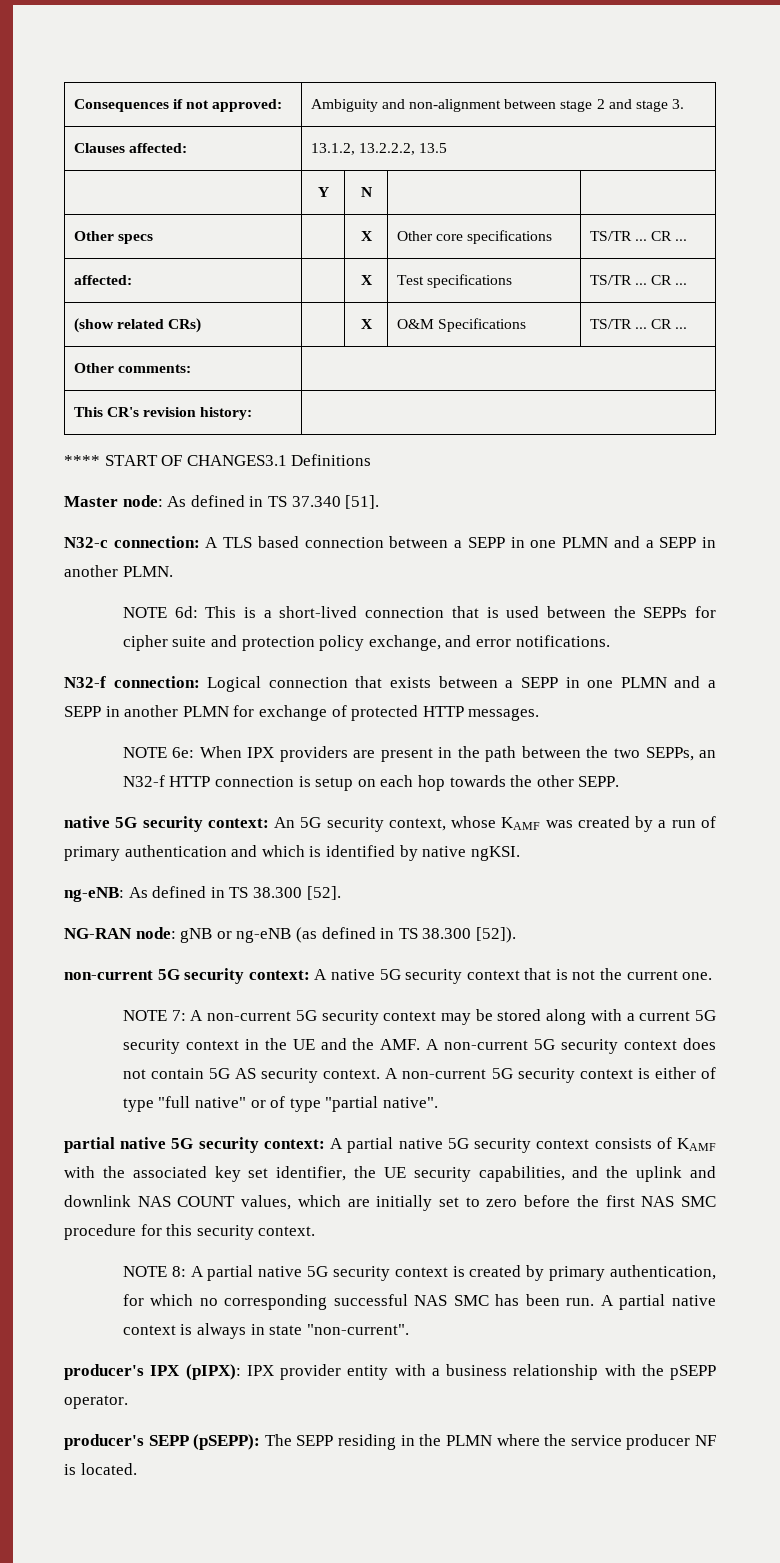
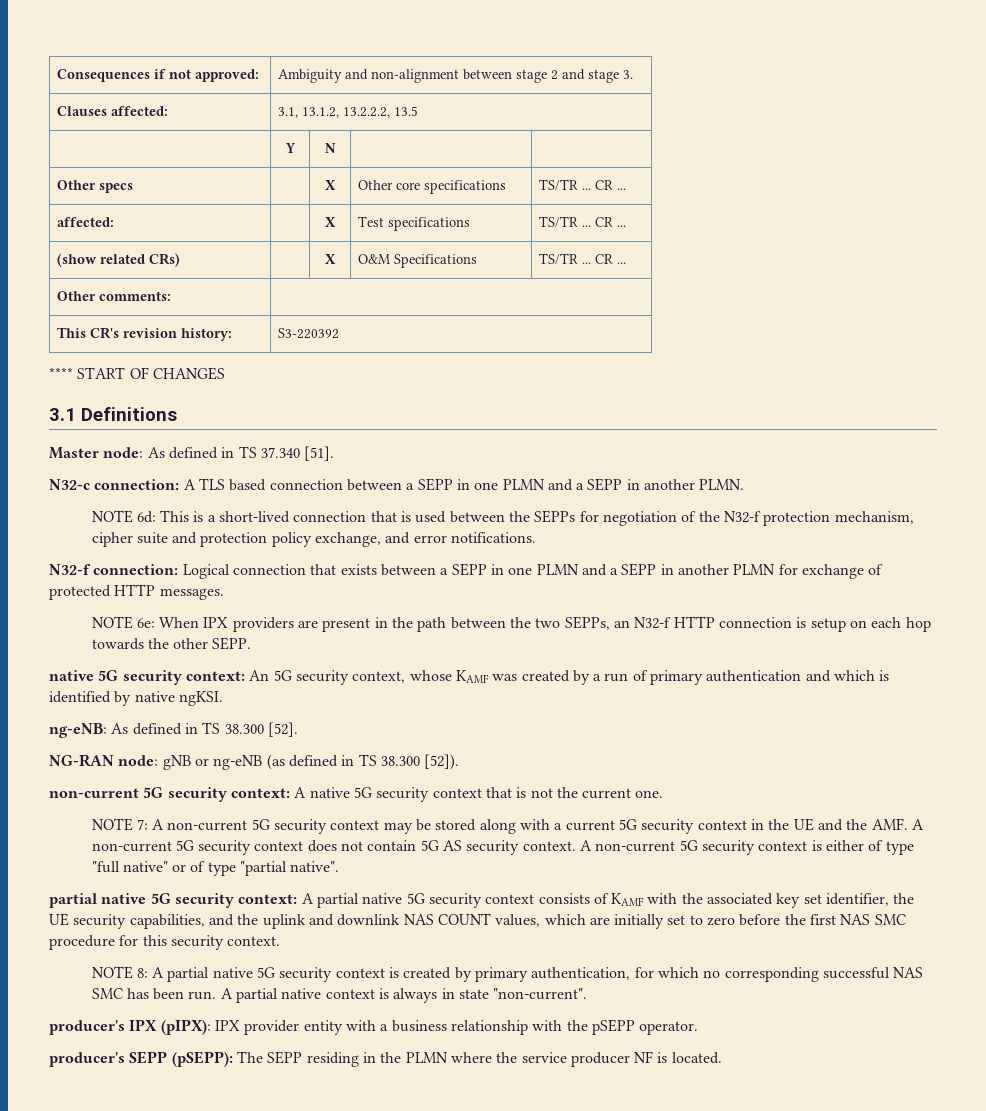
(187, 148) none -> [277,107,298,118] 3.1,
(253, 413) none -> [277,328,339,339] S3-220392
[186,455,287,466] CHANGES3.1 -> [152,367,225,380] [49,408,76,421] CHANGES // 3.1
(716, 612) none -> [603,511,914,526] negotiation of the N32-f protection mechanism,

